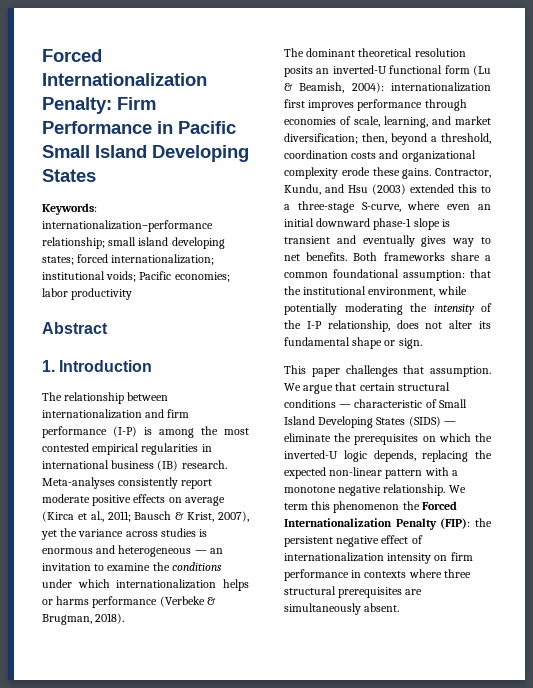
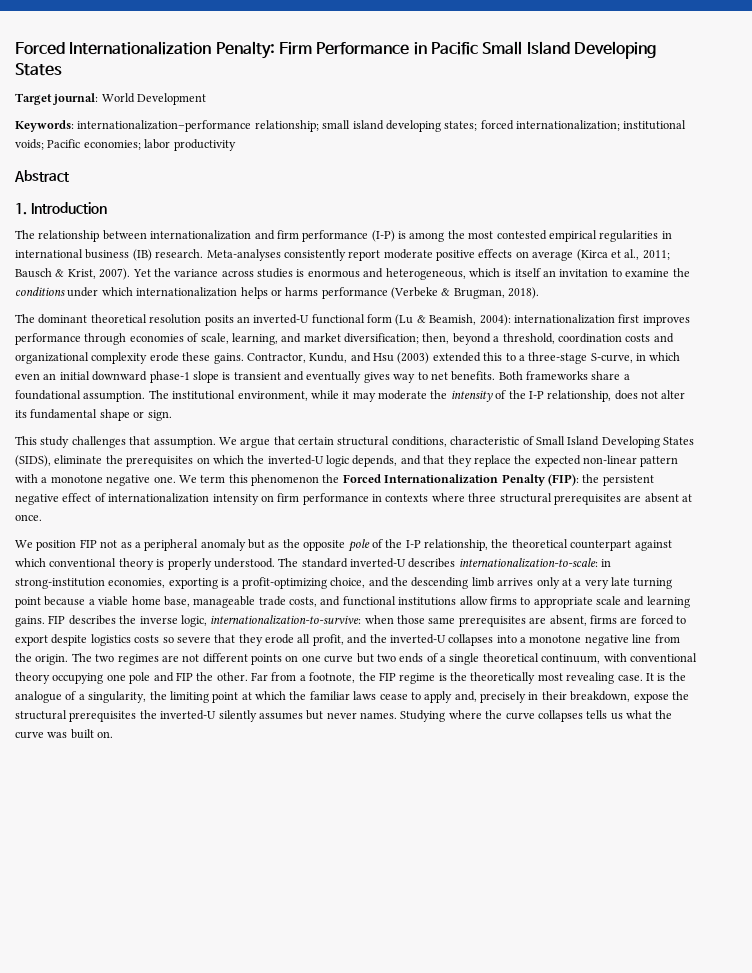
(96, 175) none -> [15,93,207,105] // Target journal: World Development
[218,511,250,522] [41,530,57,540] 2007), yet -> [99,268,151,280] 2007). Yet
[118,545,207,557] heterogeneous — -> [385,268,541,280] heterogeneous, which is itself
[407,201,441,210] where -> [636,352,681,361] in which
[284,269,491,281] [284,286,467,297] [284,303,403,315] common foundational assumption: that the institutional environment, while potentially moderating -> [15,390,427,402] foundational assumption. The institutional environment, while it may moderate
[311,368,340,377] paper -> [40,436,70,448] study
[284,399,352,408] conditions — -> [391,436,447,447] conditions,
[408,416,456,427] (SIDS) — -> [15,455,51,467] (SIDS),
[422,450,469,462] replacing -> [400,455,511,467] and that they replace
[383,484,446,496] relationship. -> [153,476,176,483] one.
[284,603,400,615] simultaneously absent. -> [644,493,692,503] [15,514,42,521] [15,539,672,552] [15,558,612,570] [15,577,673,589] [15,596,690,608] [15,615,686,627] [15,634,680,646] [15,653,697,665] [15,672,686,684] [15,691,689,703] [15,710,673,722] [15,729,114,739] absent at once. // We position FIP not as a peripheral anomaly but as the opposite pole of the I-P relationship, the theoretical counterpart against which conventional theory is properly understood. The standard inverted-U describes internationalization-to-scale: in strong-institution economies, exporting is a profit-optimizing choice, and the descending limb arrives only at a very late turning point because a viable home base, manageable trade costs, and functional institutions allow firms to appropriate scale and learning gains. FIP describes the inverse logic, internationalization-to-survive: when those same prerequisites are absent, firms are forced to export despite logistics costs so severe that they erode all profit, and the inverted-U collapses into a monotone negative line from the origin. The two regimes are not different points on one curve but two ends of a single theoretical continuum, with conventional theory occupying one pole and FIP the other. Far from a footnote, the FIP regime is the theoretically most revealing case. It is the analogue of a singularity, the limiting point at which the familiar laws cease to apply and, precisely in their breakdown, expose the structural prerequisites the inverted-U silently assumes but never names. Studying where the curve collapses tells us what the curve was built on.

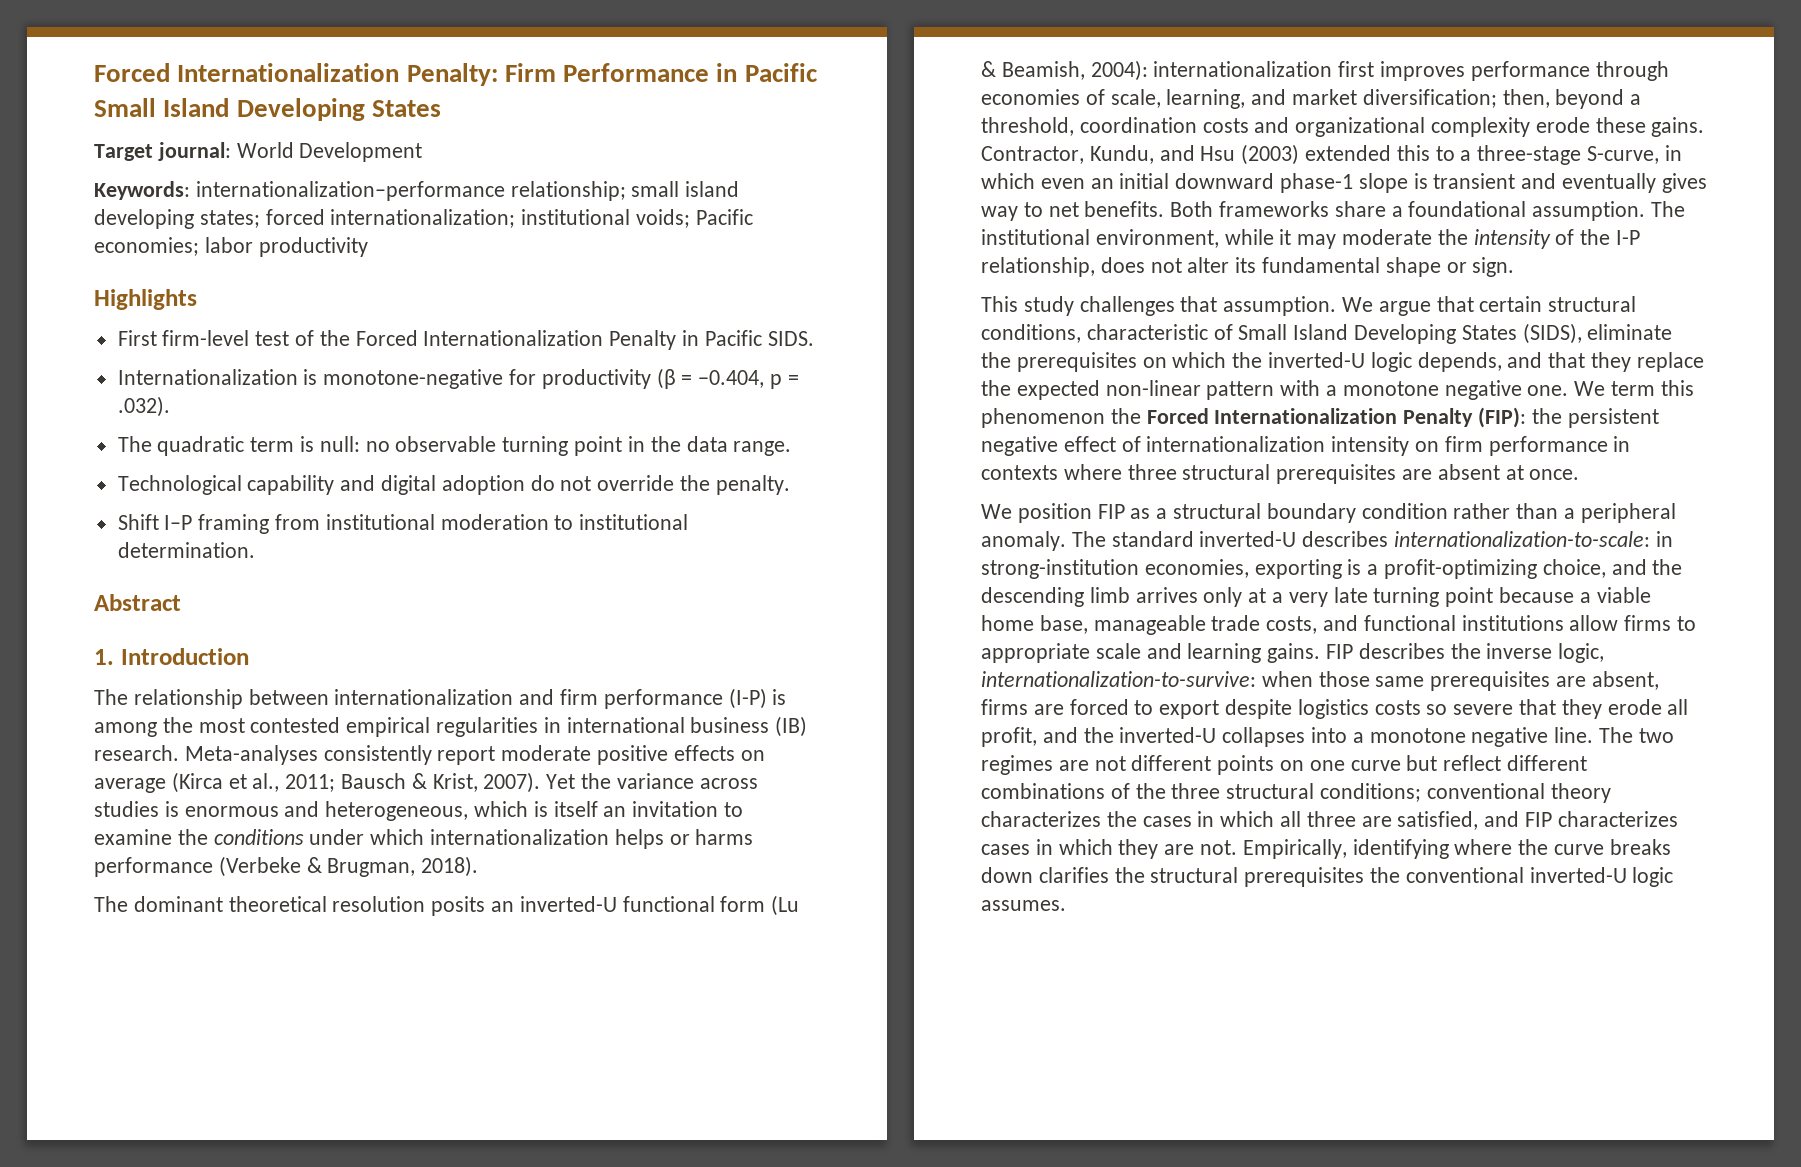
(236, 145) none -> [94,289,197,310] [117,330,814,350] [117,368,799,389] [117,396,170,417] [117,436,792,456] [117,475,790,495] [117,514,689,534] [117,542,255,558] // Highlights // First firm-level test of the Forced Internationalization Penalty in Pacific SIDS. // Internationalization is monotone-negative for productivity (β = −0.404, p = .032). // The quadratic term is null: no observable turning point in the data range. // Technological capability and digital adoption do not override the penalty. // Shift I–P framing from institutional moderation to institutional determination.
[100,540,118,548] not -> (1125, 511) none
[144,539,672,552] [15,558,275,570] peripheral anomaly but as the opposite pole of the I-P relationship, the theoretical counterpart against which conventional theory is properly understood. -> [1173,503,1676,523] [981,531,1066,551] structural boundary condition rather than a peripheral anomaly.
[632,634,680,643] [15,653,69,665] line from the origin. -> [1554,727,1594,743] line.
[376,653,697,665] [15,672,686,684] [15,691,689,703] [15,710,673,722] [15,729,114,739] two ends of a single theoretical continuum, with conventional theory occupying one pole and FIP the other. Far from a footnote, the FIP regime is the theoretically most revealing case. It is the analogue of a singularity, the limiting point at which the familiar laws cease to apply and, precisely in their breakdown, expose the structural prerequisites the inverted-U silently assumes but never names. Studying where the curve collapses tells us what the curve was built on. -> [1443,755,1588,771] [981,783,1611,803] [981,811,1678,830] [981,839,1671,859] [981,867,1674,887] [981,900,1066,911] reflect different combinations of the three structural conditions; conventional theory characterizes the cases in which all three are satisfied, and FIP characterizes cases in which they are not. Empirically, identifying where the curve breaks down clarifies the structural prerequisites the conventional inverted-U logic assumes.

